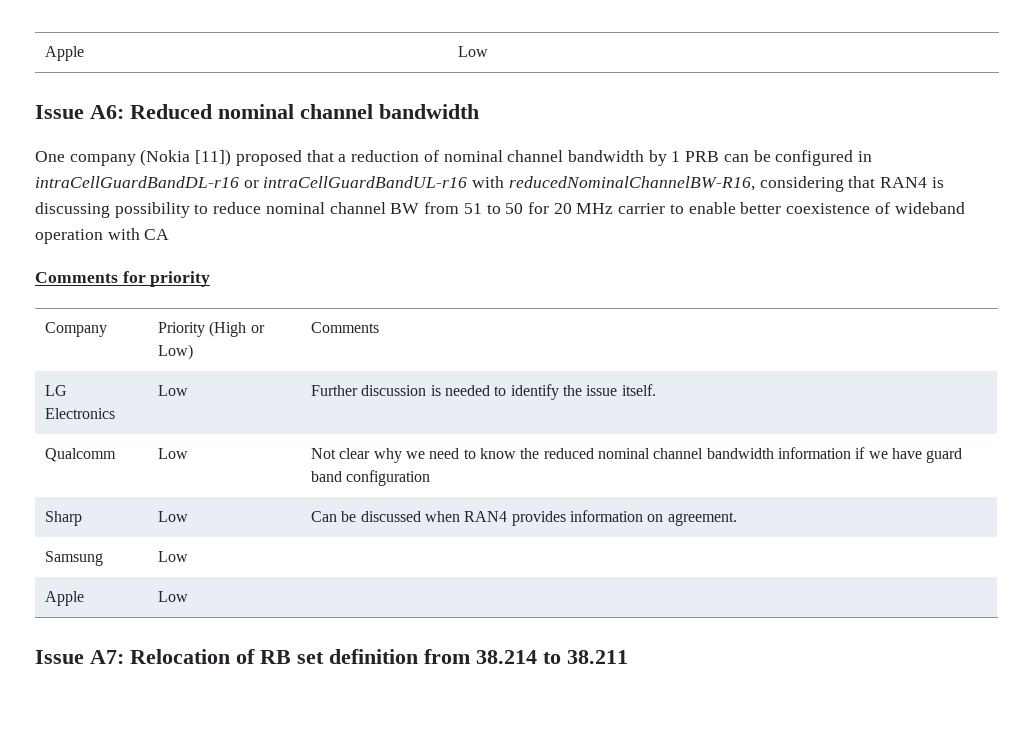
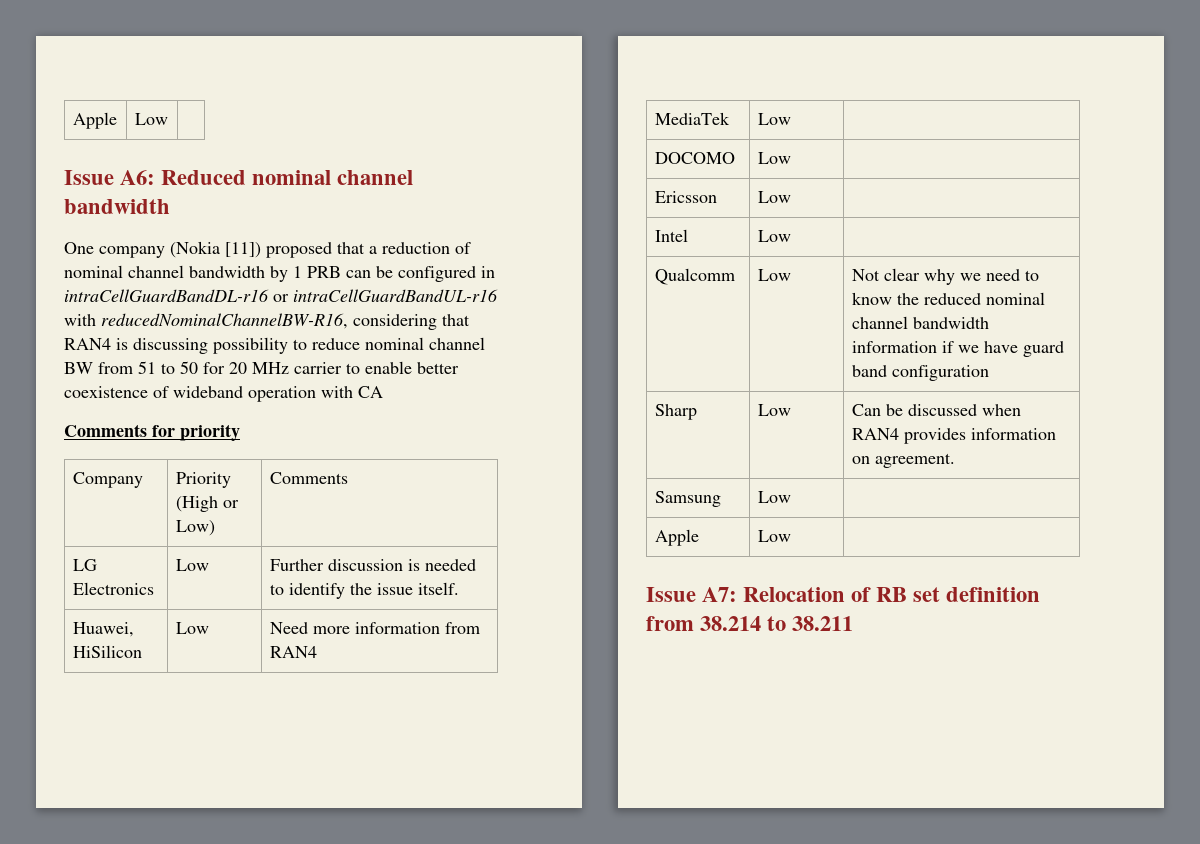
(656, 390) none -> [72,622,134,637] [72,645,142,658] [175,622,209,634] [269,622,480,634] [269,646,317,658] [654,112,730,125] [757,113,791,125] [654,152,735,164] [757,152,791,164] [654,191,717,203] [757,191,791,203] [654,229,688,242] [757,230,791,242] // Huawei, HiSilicon | Low | Need more information from RAN4 // MediaTek | Low | // DOCOMO | Low | // Ericsson | Low | // Intel | Low |

